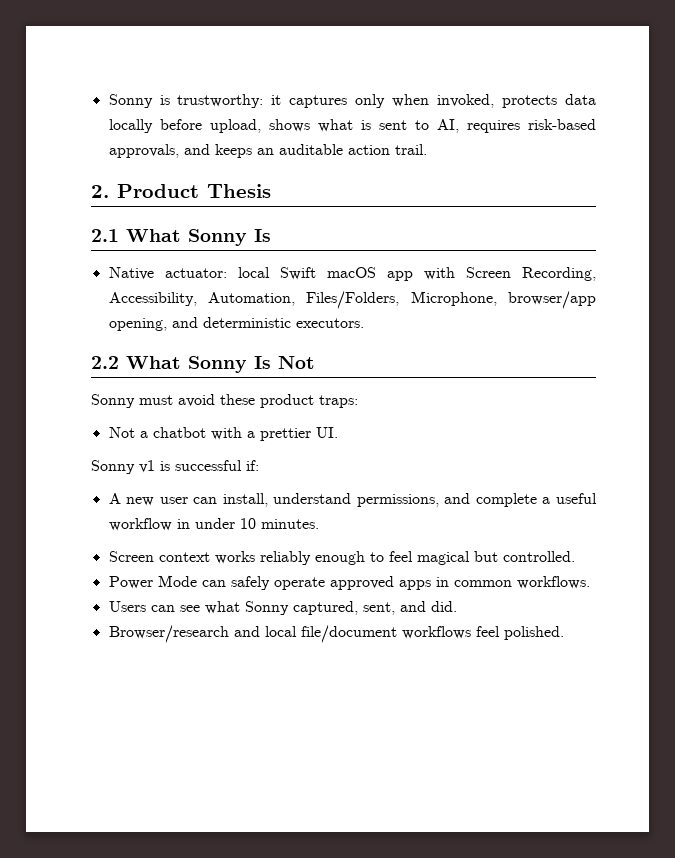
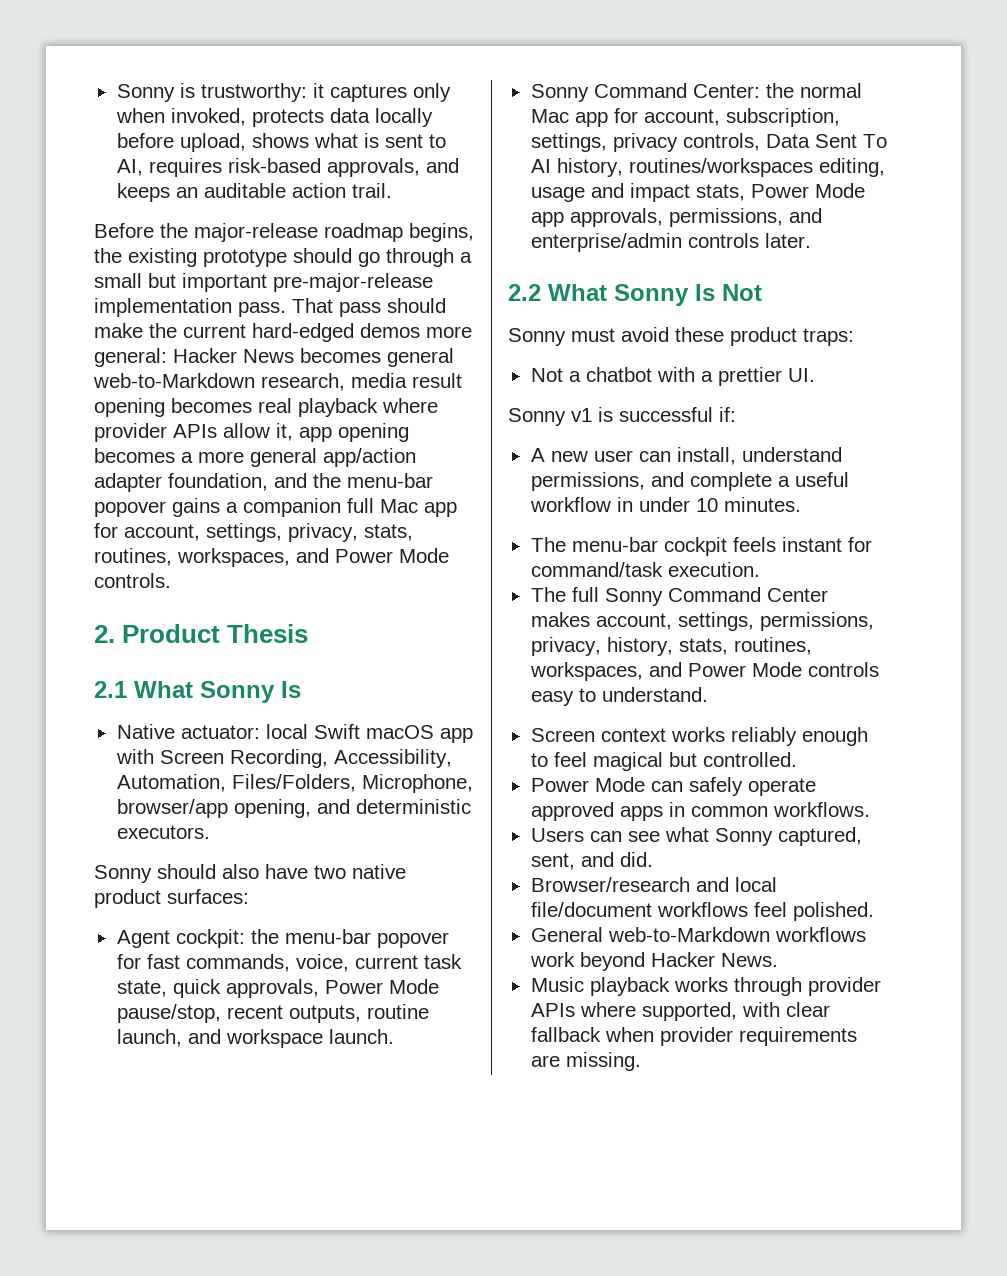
(427, 149) none -> [94,223,474,242] [94,248,472,267] [94,273,433,292] [94,298,446,317] [94,323,472,342] [94,348,454,367] [93,373,462,391] [94,398,438,417] [94,423,409,442] [94,448,416,467] [94,473,433,492] [94,498,457,517] [94,523,413,542] [94,548,449,567] [94,573,171,588] // Before the major-release roadmap begins, the existing prototype should go through a small but important pre-major-release implementation pass. That pass should make the current hard-edged demos more general: Hacker News becomes general web-to-Markdown research, media result opening becomes real playback where provider APIs allow it, app opening becomes a more general app/action adapter foundation, and the menu-bar popover gains a companion full Mac app for account, settings, privacy, stats, routines, workspaces, and Power Mode controls.
(364, 323) none -> [94,864,406,883] [94,889,249,908] [116,929,449,948] [116,954,462,972] [116,979,439,998] [116,1004,429,1023] [116,1029,394,1048] [530,83,862,102] [530,108,840,127] [530,133,887,152] [530,158,885,177] [530,183,865,202] [530,208,822,227] [530,233,811,252] // Sonny should also have two native product surfaces: // Agent cockpit: the menu-bar popover for fast commands, voice, current task state, quick approvals, Power Mode pause/stop, recent outputs, routine launch, and workspace launch. // Sonny Command Center: the normal Mac app for account, subscription, settings, privacy controls, Data Sent To AI history, routines/workspaces editing, usage and impact stats, Power Mode app approvals, permissions, and enterprise/admin controls later.
(319, 524) none -> [530,537,872,556] [530,562,760,577] [530,587,828,606] [530,612,874,631] [530,637,812,656] [529,662,879,681] [530,687,708,706] // The menu-bar cockpit feels instant for command/task execution. // The full Sonny Command Center makes account, settings, permissions, privacy, history, stats, routines, workspaces, and Power Mode controls easy to understand.
(564, 633) none -> [530,927,866,942] [529,952,778,971] [530,977,881,996] [530,1002,830,1021] [530,1027,857,1046] [530,1052,641,1071] // General web-to-Markdown workflows work beyond Hacker News. // Music playback works through provider APIs where supported, with clear fallback when provider requirements are missing.

